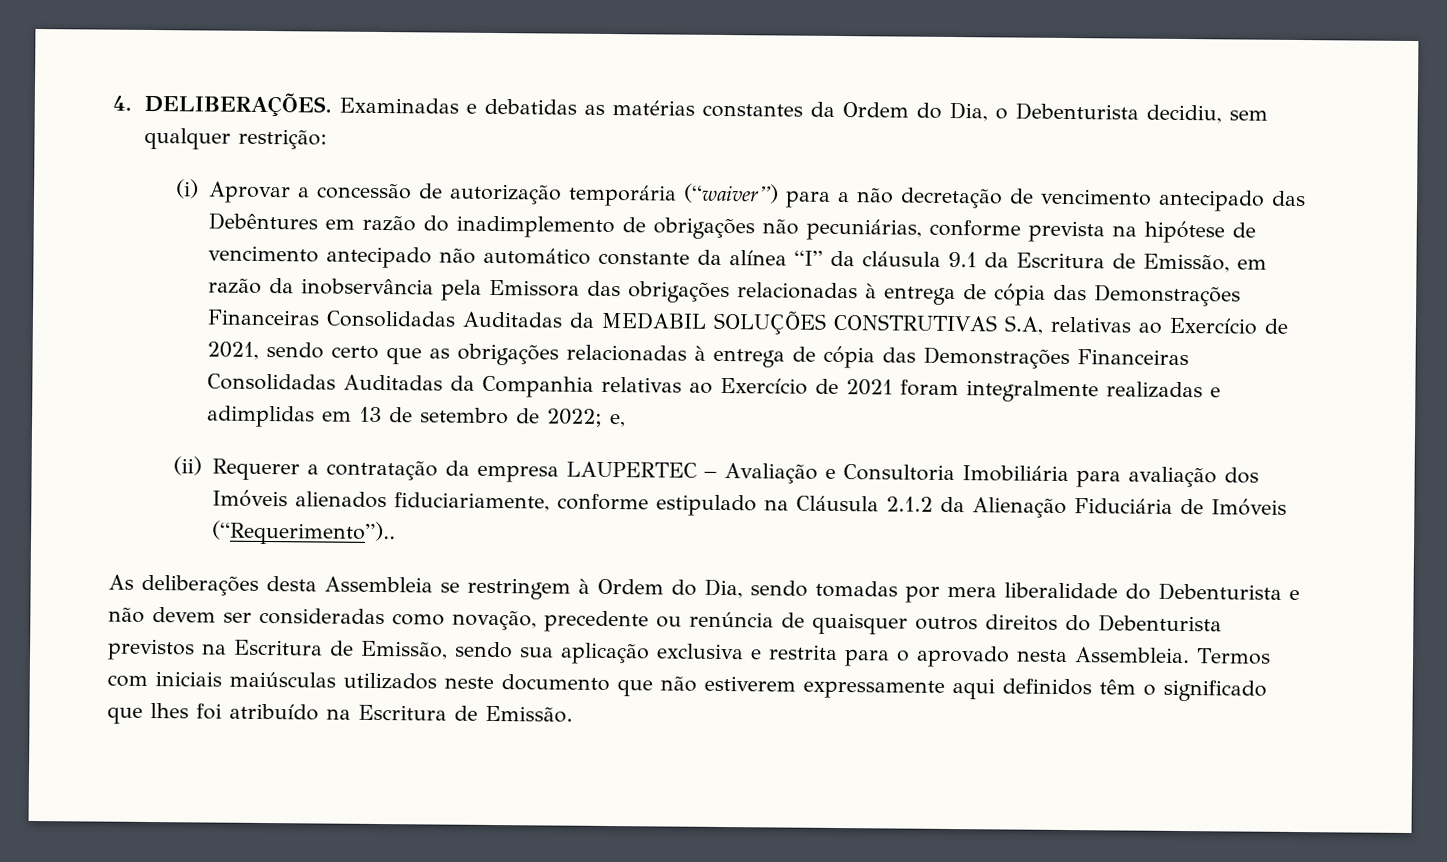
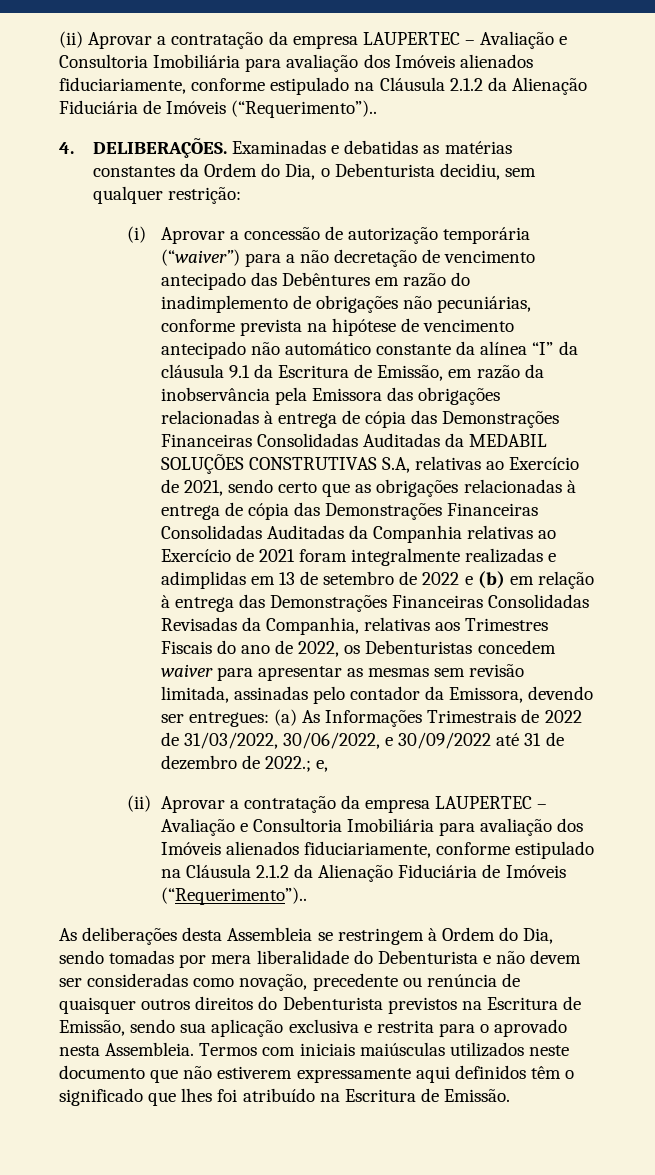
(112, 103) none -> [59,31,568,49] [59,54,533,72] [59,77,587,95] [59,100,378,118] (ii) Aprovar a contratação da empresa LAUPERTEC – Avaliação e Consultoria Imobiliária para avaliação dos Imóveis alienados fiduciariamente, conforme estipulado na Cláusula 2.1.2 da Alienação Fiduciária de Imóveis (“Requerimento”).. //
[546,408,603,427] 2022; -> [422,571,594,589] [160,594,590,612] [160,617,549,635] [160,640,556,657] [160,664,525,681] [160,686,594,704] [160,709,582,727] [160,732,564,749] [160,755,311,772] 2022 e (b) em relação à entrega das Demonstrações Financeiras Consolidadas Revisadas da Companhia, relativas aos Trimestres Fiscais do ano de 2022, os Debenturistas concedem waiver para apresentar as mesmas sem revisão limitada, assinadas pelo contador da Emissora, devendo ser entregues: (a) As Informações Trimestrais de 2022 de 31/03/2022, 30/06/2022, e 30/09/2022 até 31 de dezembro de 2022.;
[211,458,300,481] Requerer -> [160,796,225,813] Aprovar

